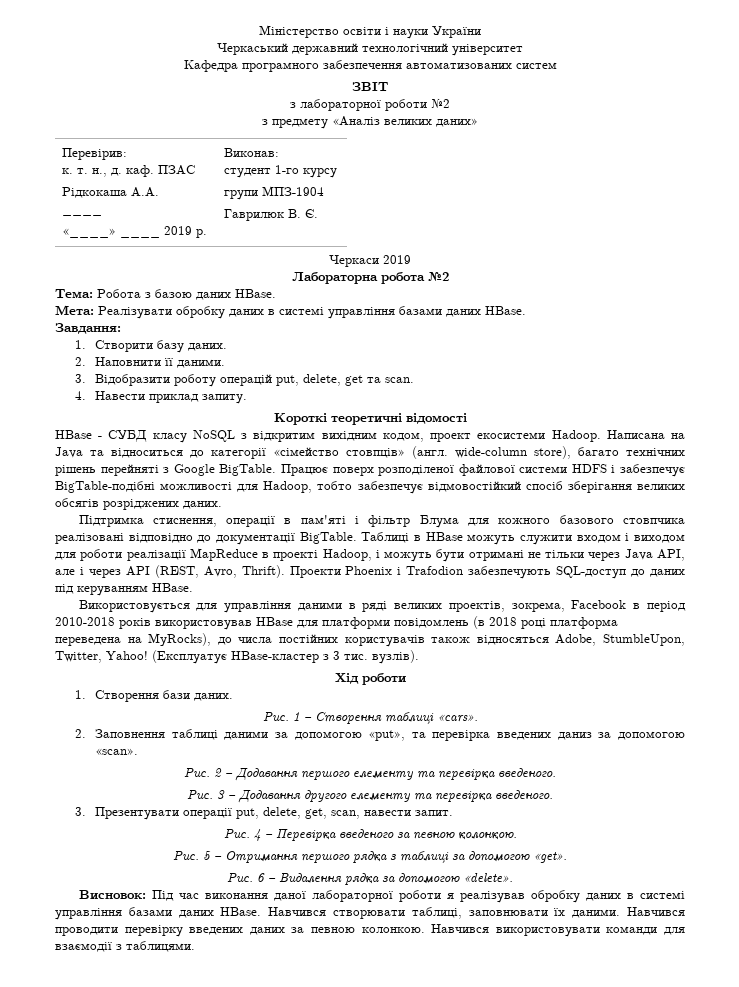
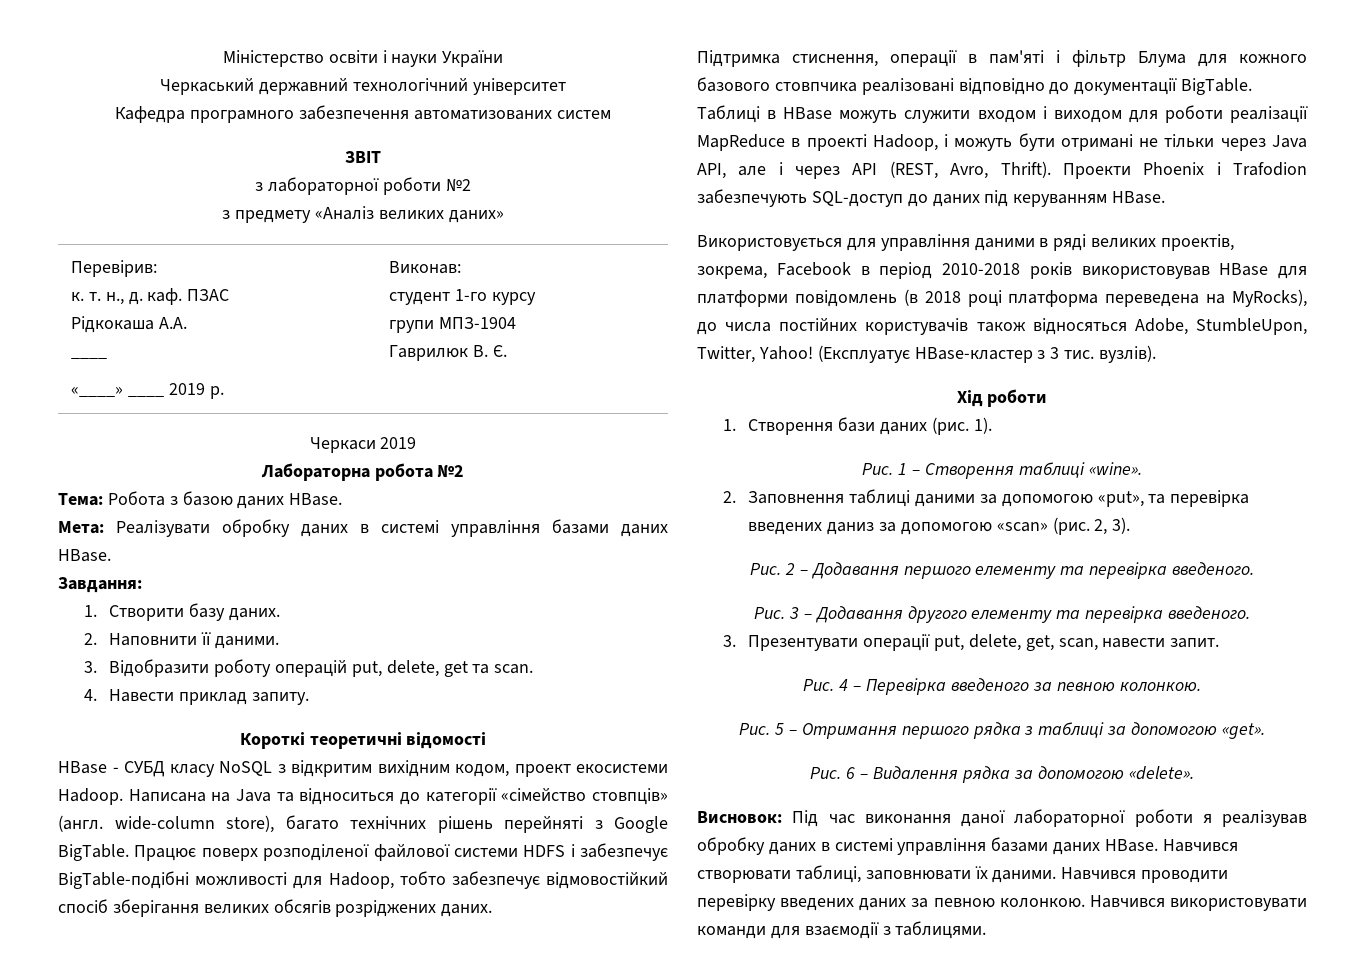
[193,693,233,701] даних. -> [880,417,992,435] даних (рис. 1).
[436,714,478,722] «cars». -> [1088,462,1142,475] «wine».
[94,748,138,755] «scan». -> [996,517,1131,535] «scan» (рис. 2, 3).

